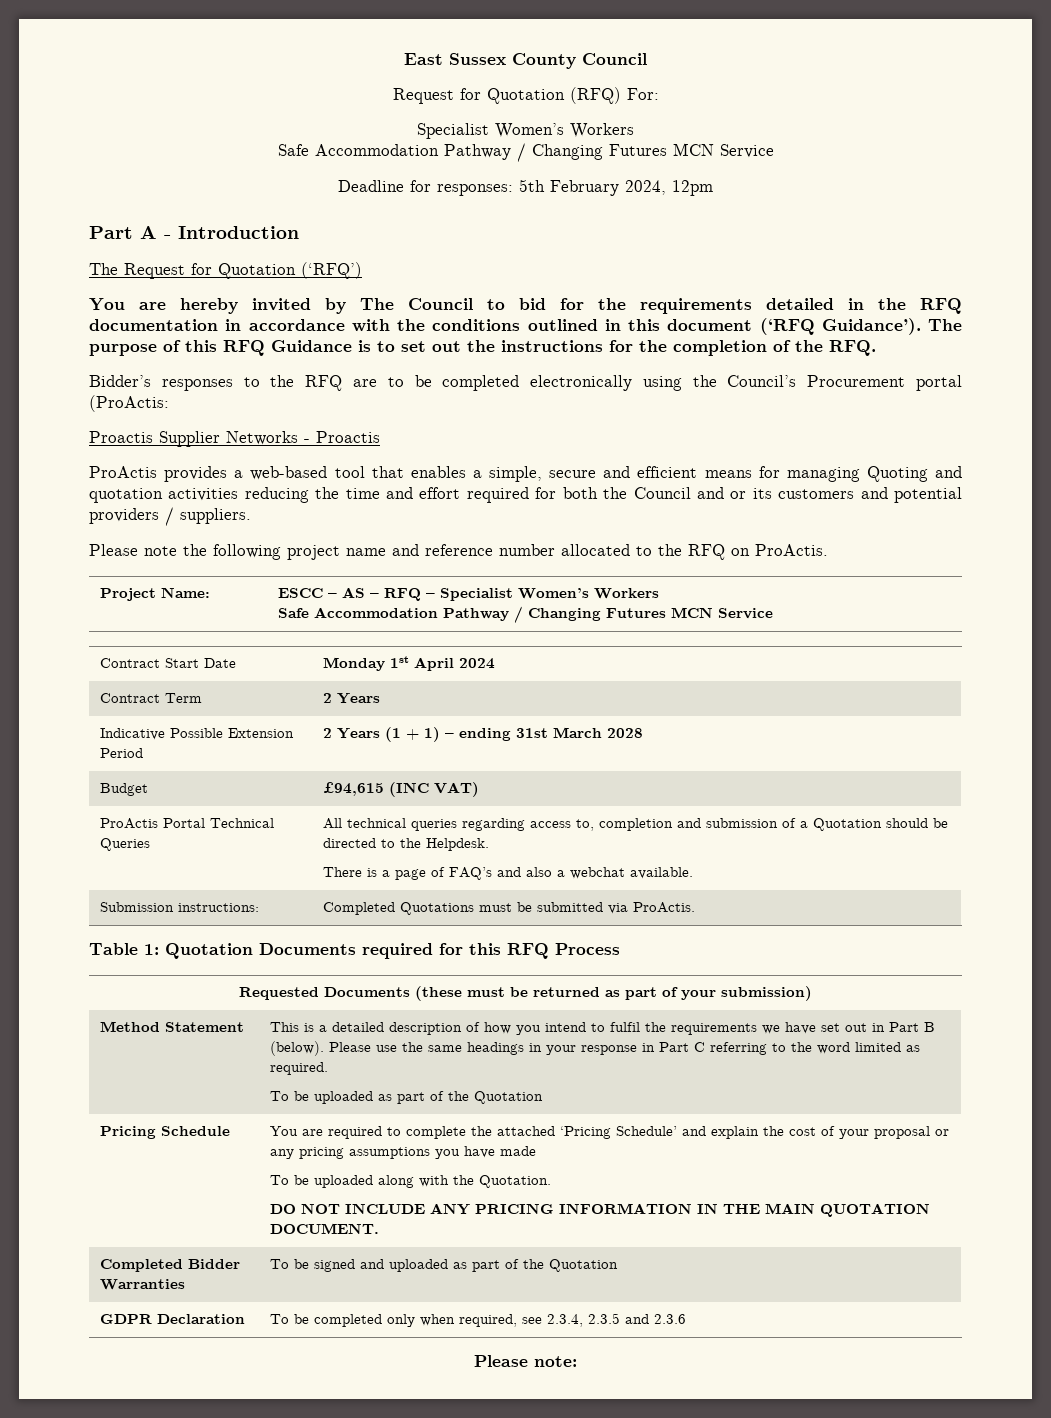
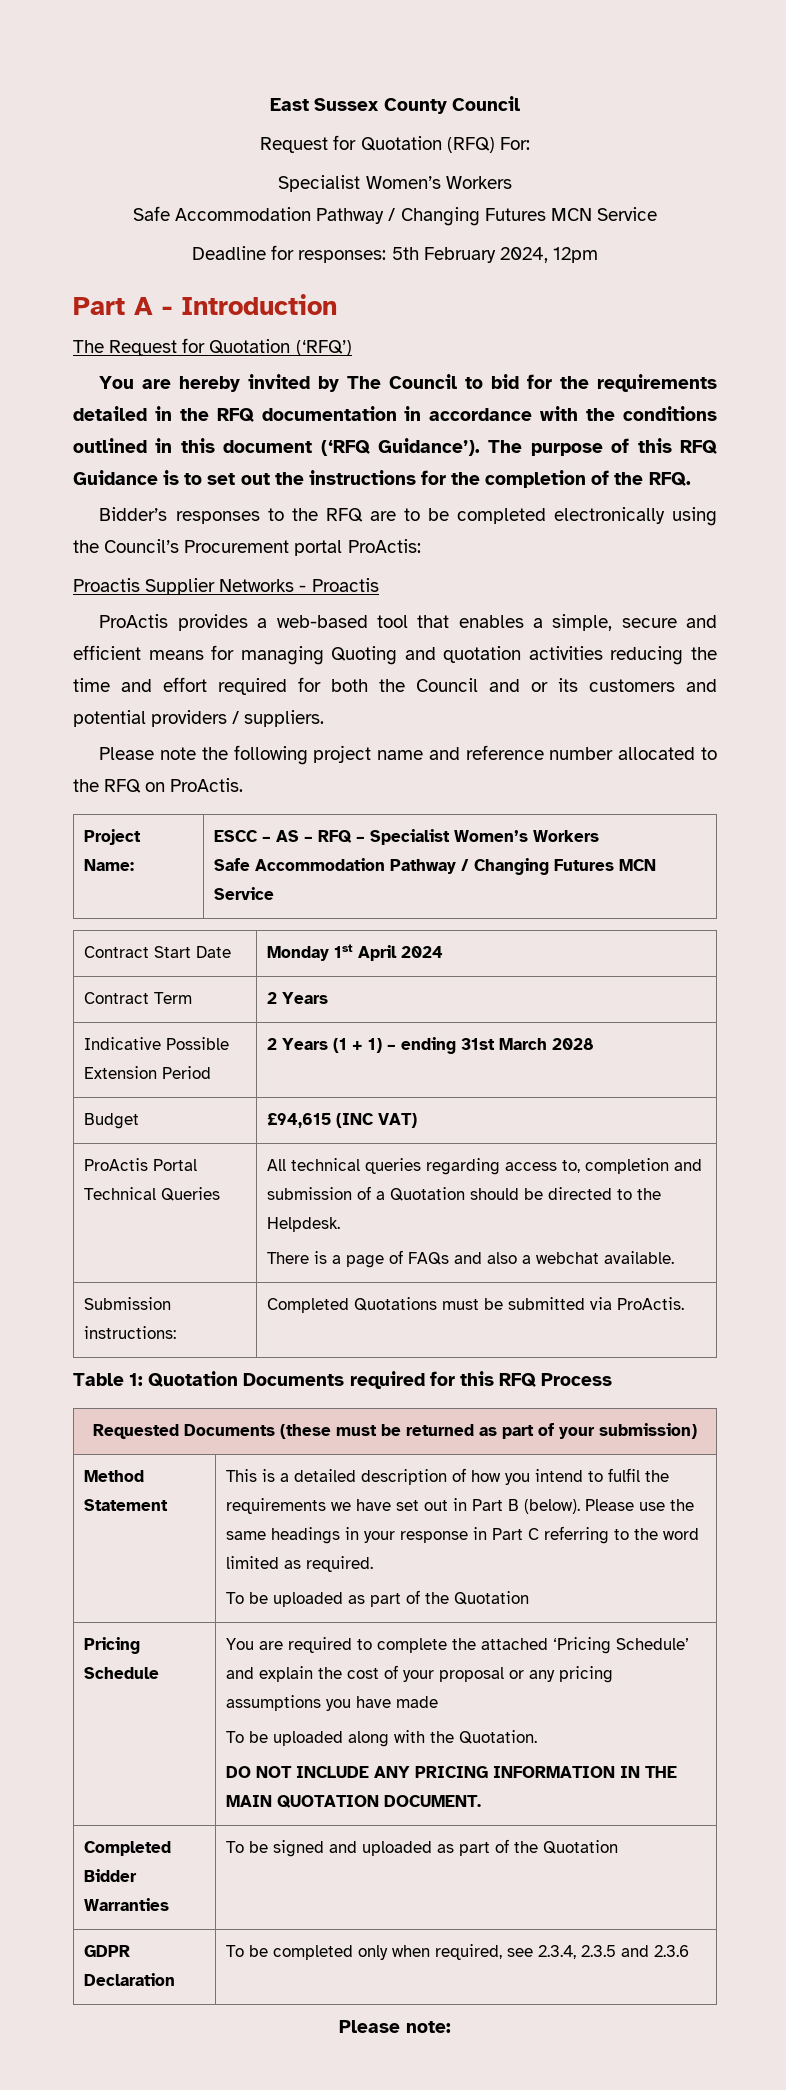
[89,395,169,412] (ProActis: -> [347,539,421,553] ProActis:
[449,867,493,880] FAQ’s -> [407,1252,449,1265] FAQs

